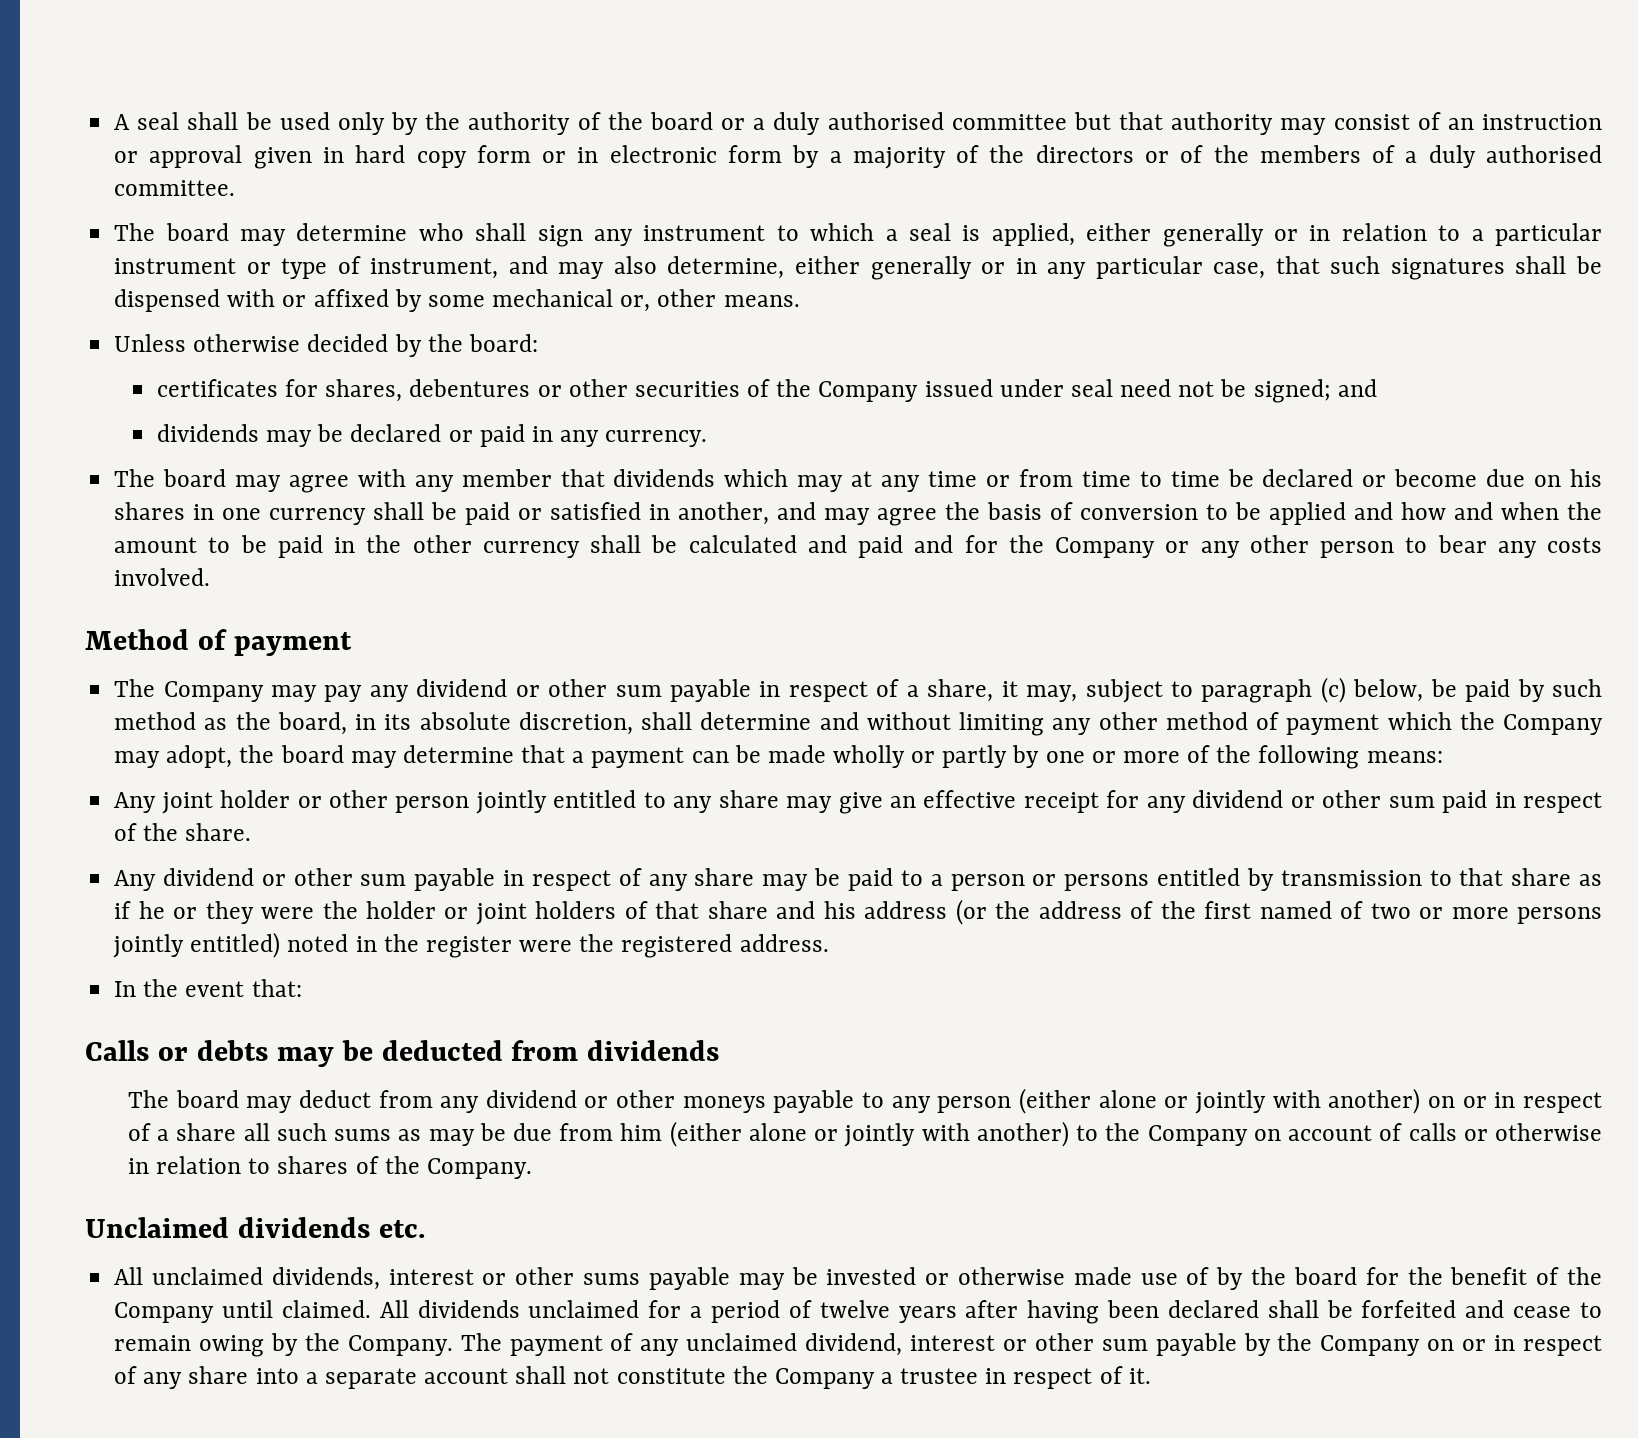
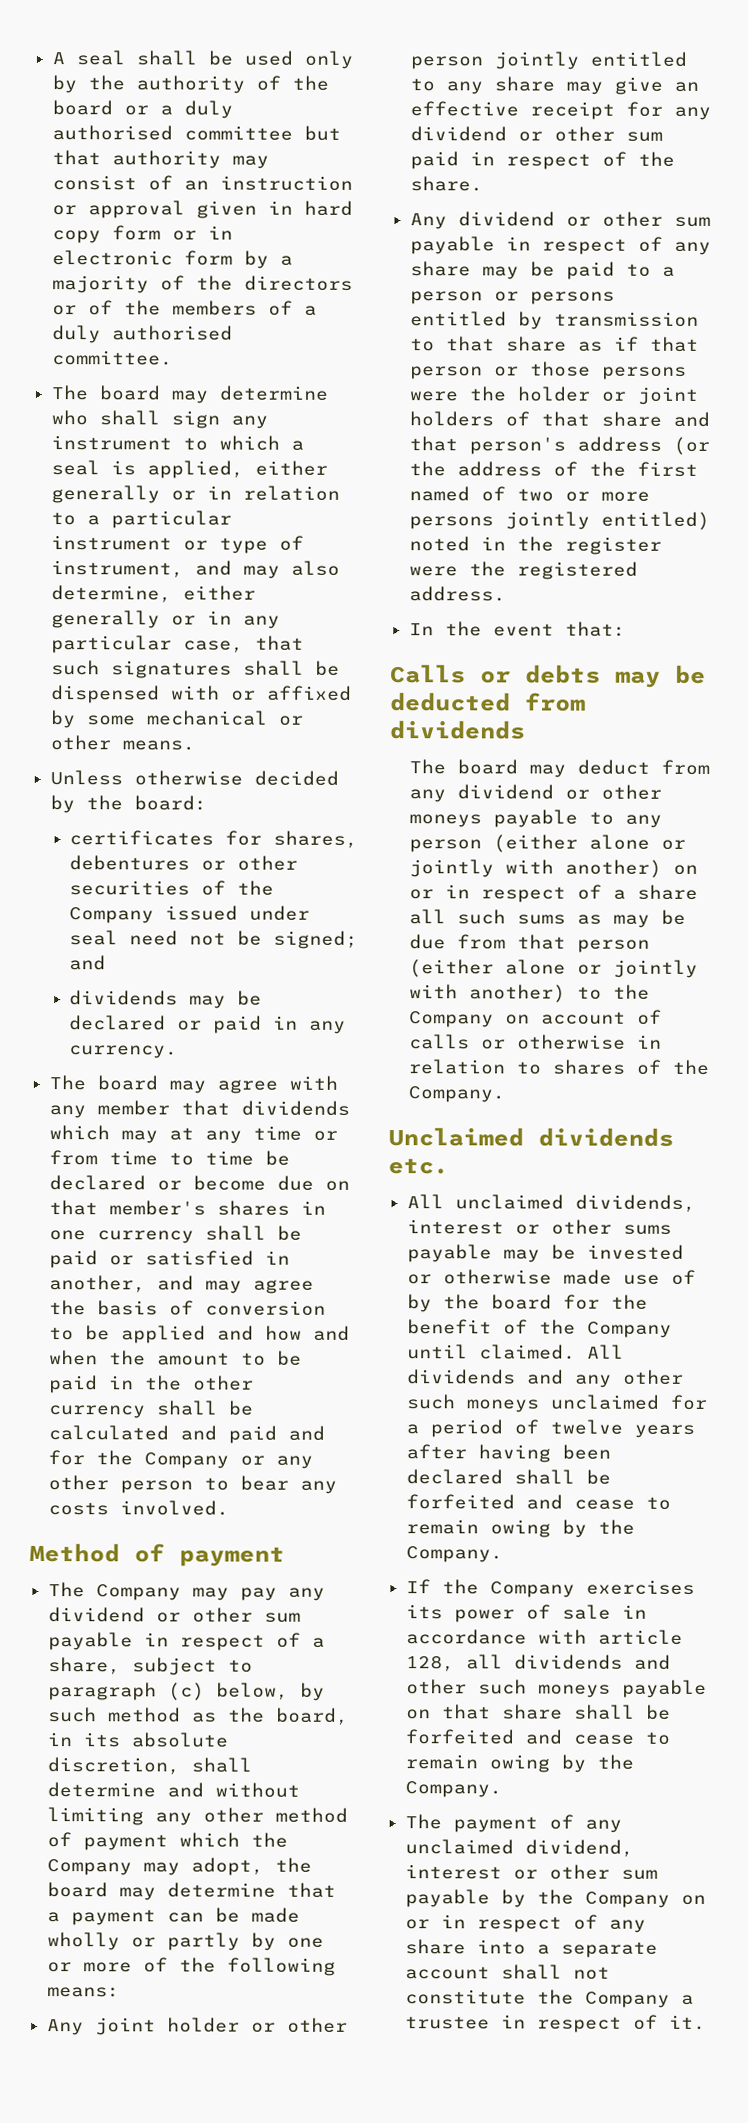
[620,295,651,312] or, -> [277,715,304,726] or
[1569,469,1602,487] his -> [48,1200,206,1216] that member's
[1001,681,1078,702] it may, -> (121, 1666) none
[1430,679,1511,702] be paid -> (289, 1691) none
[138,901,254,924] he or they -> [649,336,699,352] [409,361,687,380] that person or those persons
[823,901,856,919] his -> [408,436,566,455] that person's
[620,1123,663,1141] him -> [516,934,650,953] that person
(520, 1309) none -> [526,1369,684,1388] [405,1394,539,1413] and any other such moneys
(453, 1345) none -> [405,1579,695,1598] [405,1604,647,1623] [405,1629,683,1645] [405,1654,671,1672] [405,1679,707,1698] [405,1704,671,1720] [404,1729,671,1745] [404,1754,634,1773] [404,1781,502,1798] // If the Company exercises its power of sale in accordance with article 128, all dividends and other such moneys payable on that share shall be forfeited and cease to remain owing by the Company. //

